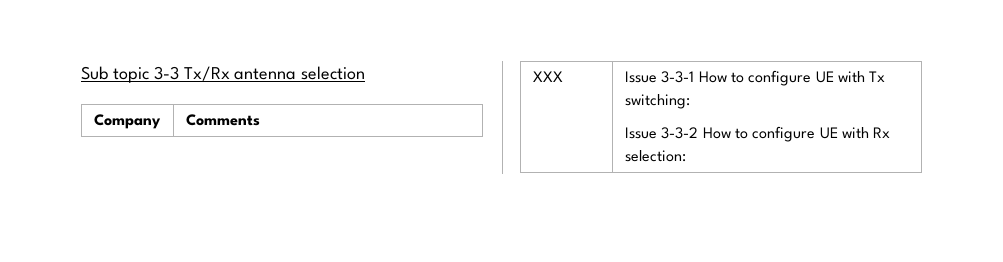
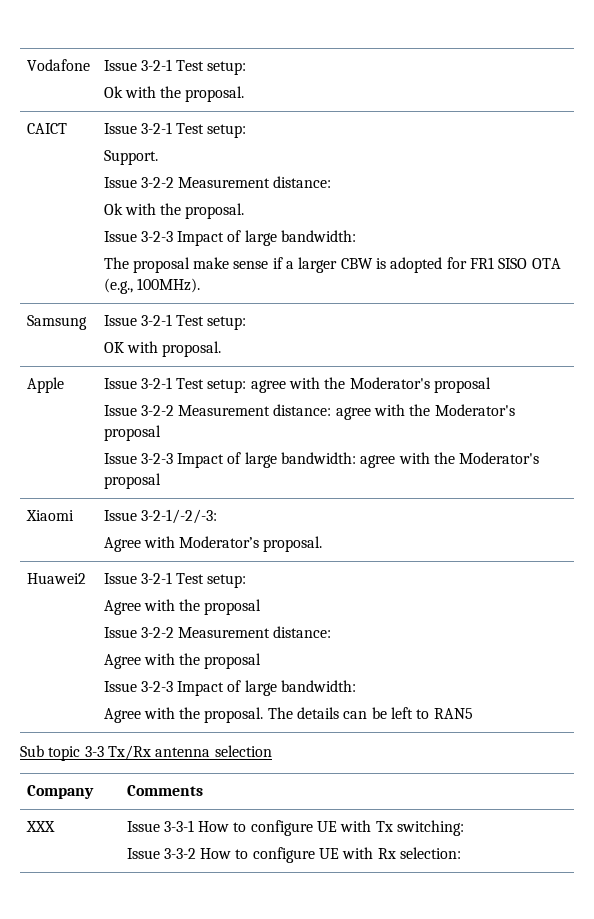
(81, 73) none -> [26,59,90,71] [103,59,247,75] [103,86,245,102] [26,123,67,134] [103,122,247,138] [103,150,158,165] [103,176,332,188] [103,203,245,219] [103,230,357,246] [103,257,561,273] [103,278,200,294] [26,315,87,330] [103,314,247,330] [103,341,222,357] [26,377,64,393] [103,377,492,393] [103,404,515,420] [103,425,161,441] [103,452,540,468] [103,473,161,489] [25,510,74,521] [103,509,217,524] [103,536,323,552] [26,573,86,584] [103,572,247,588] [103,599,262,615] [103,626,332,638] [103,653,262,669] [103,680,357,696] [103,707,473,723] Vodafone | Issue 3-2-1 Test setup: // Ok with the proposal. // CAICT | Issue 3-2-1 Test setup: // Support. // Issue 3-2-2 Measurement distance: // Ok with the proposal. // Issue 3-2-3 Impact of large bandwidth: // The proposal make sense if a larger CBW is adopted for FR1 SISO OTA (e.g., 100MHz). // Samsung | Issue 3-2-1 Test setup: // OK with proposal. // Apple | Issue 3-2-1 Test setup: agree with the Moderator's proposal // Issue 3-2-2 Measurement distance: agree with the Moderator's proposal // Issue 3-2-3 Impact of large bandwidth: agree with the Moderator's proposal // Xiaomi | Issue 3-2-1/-2/-3: // Agree with Moderator’s proposal. // Huawei2 | Issue 3-2-1 Test setup: // Agree with the proposal // Issue 3-2-2 Measurement distance: // Agree with the proposal // Issue 3-2-3 Impact of large bandwidth: // Agree with the proposal. The details can be left to RAN5 //

